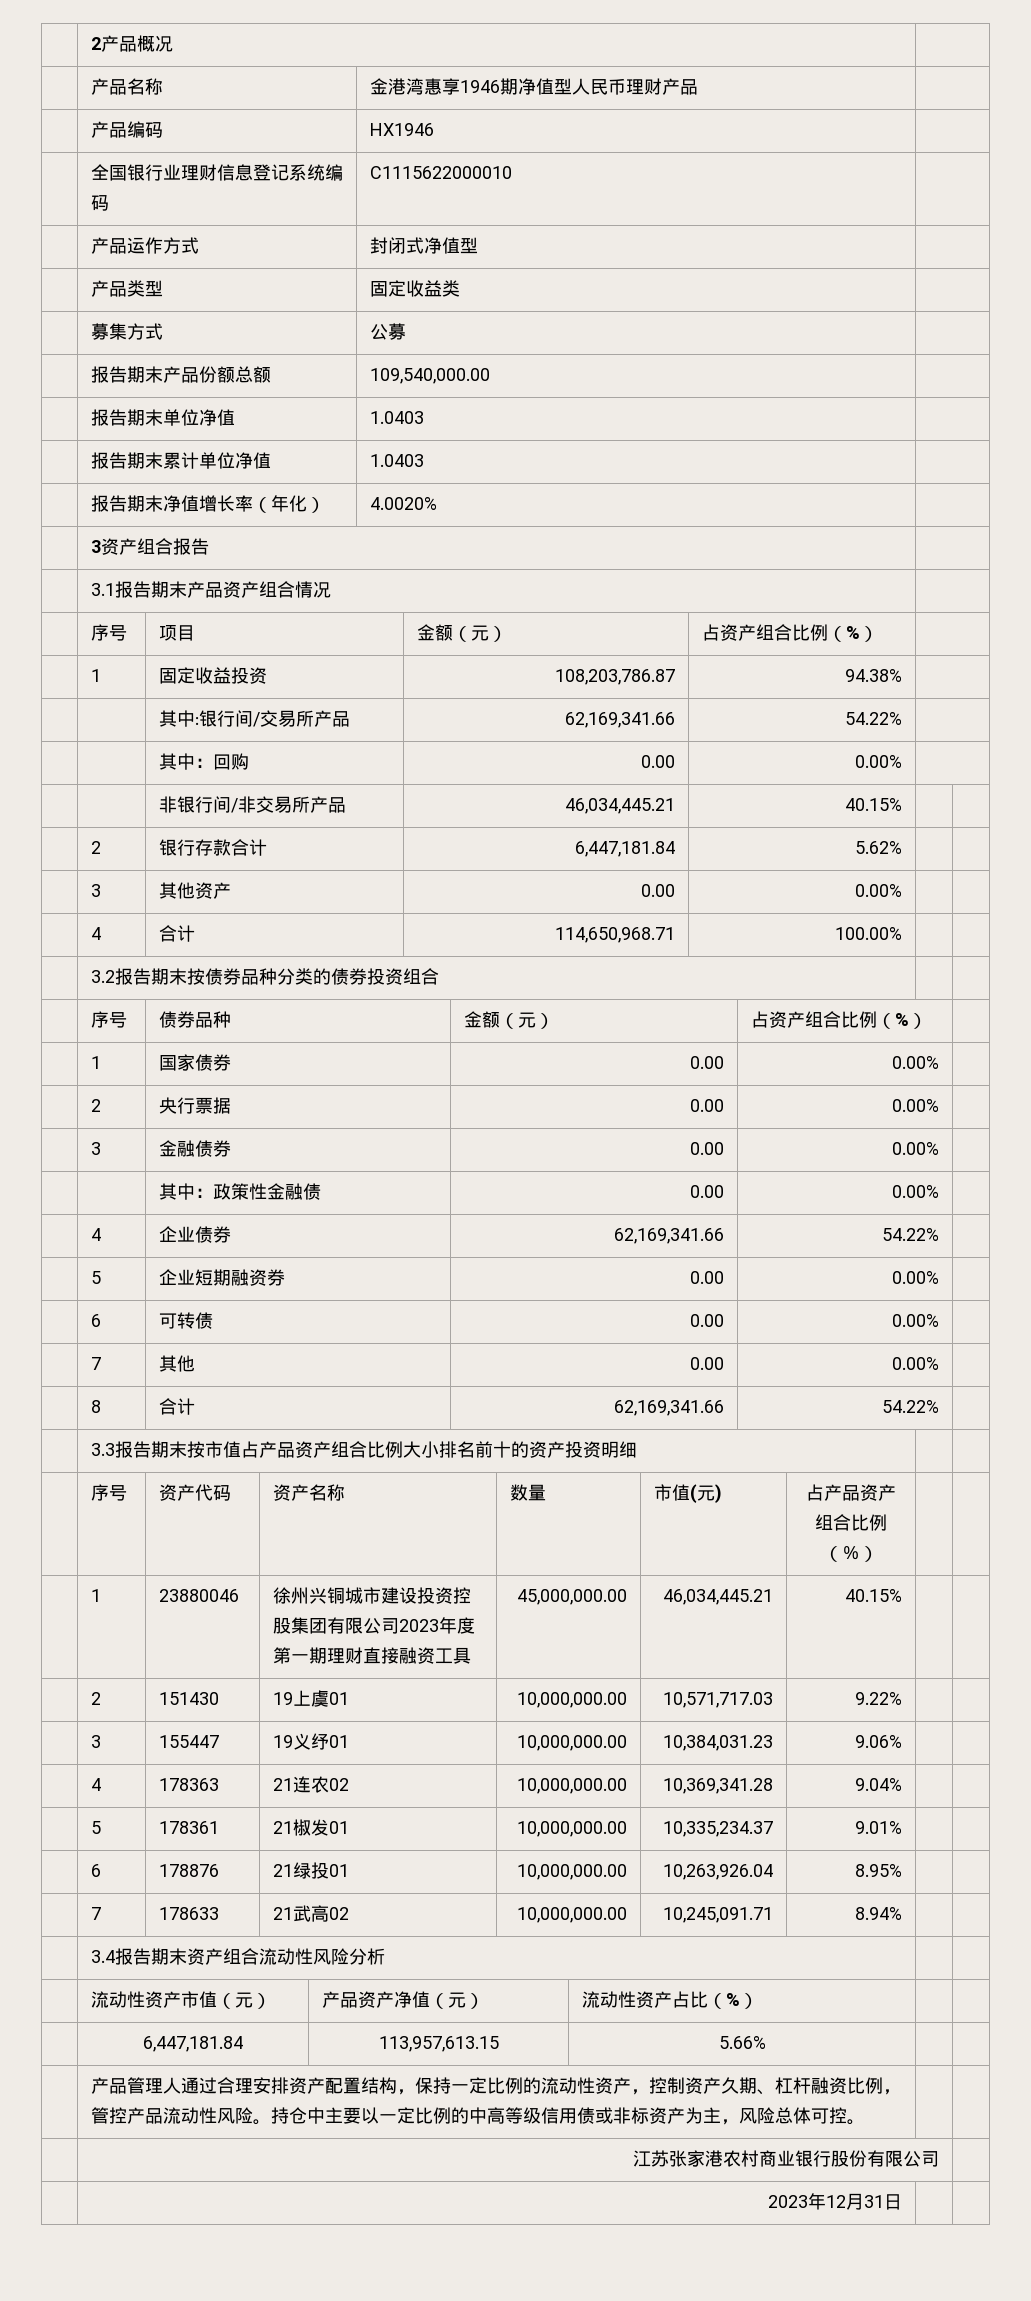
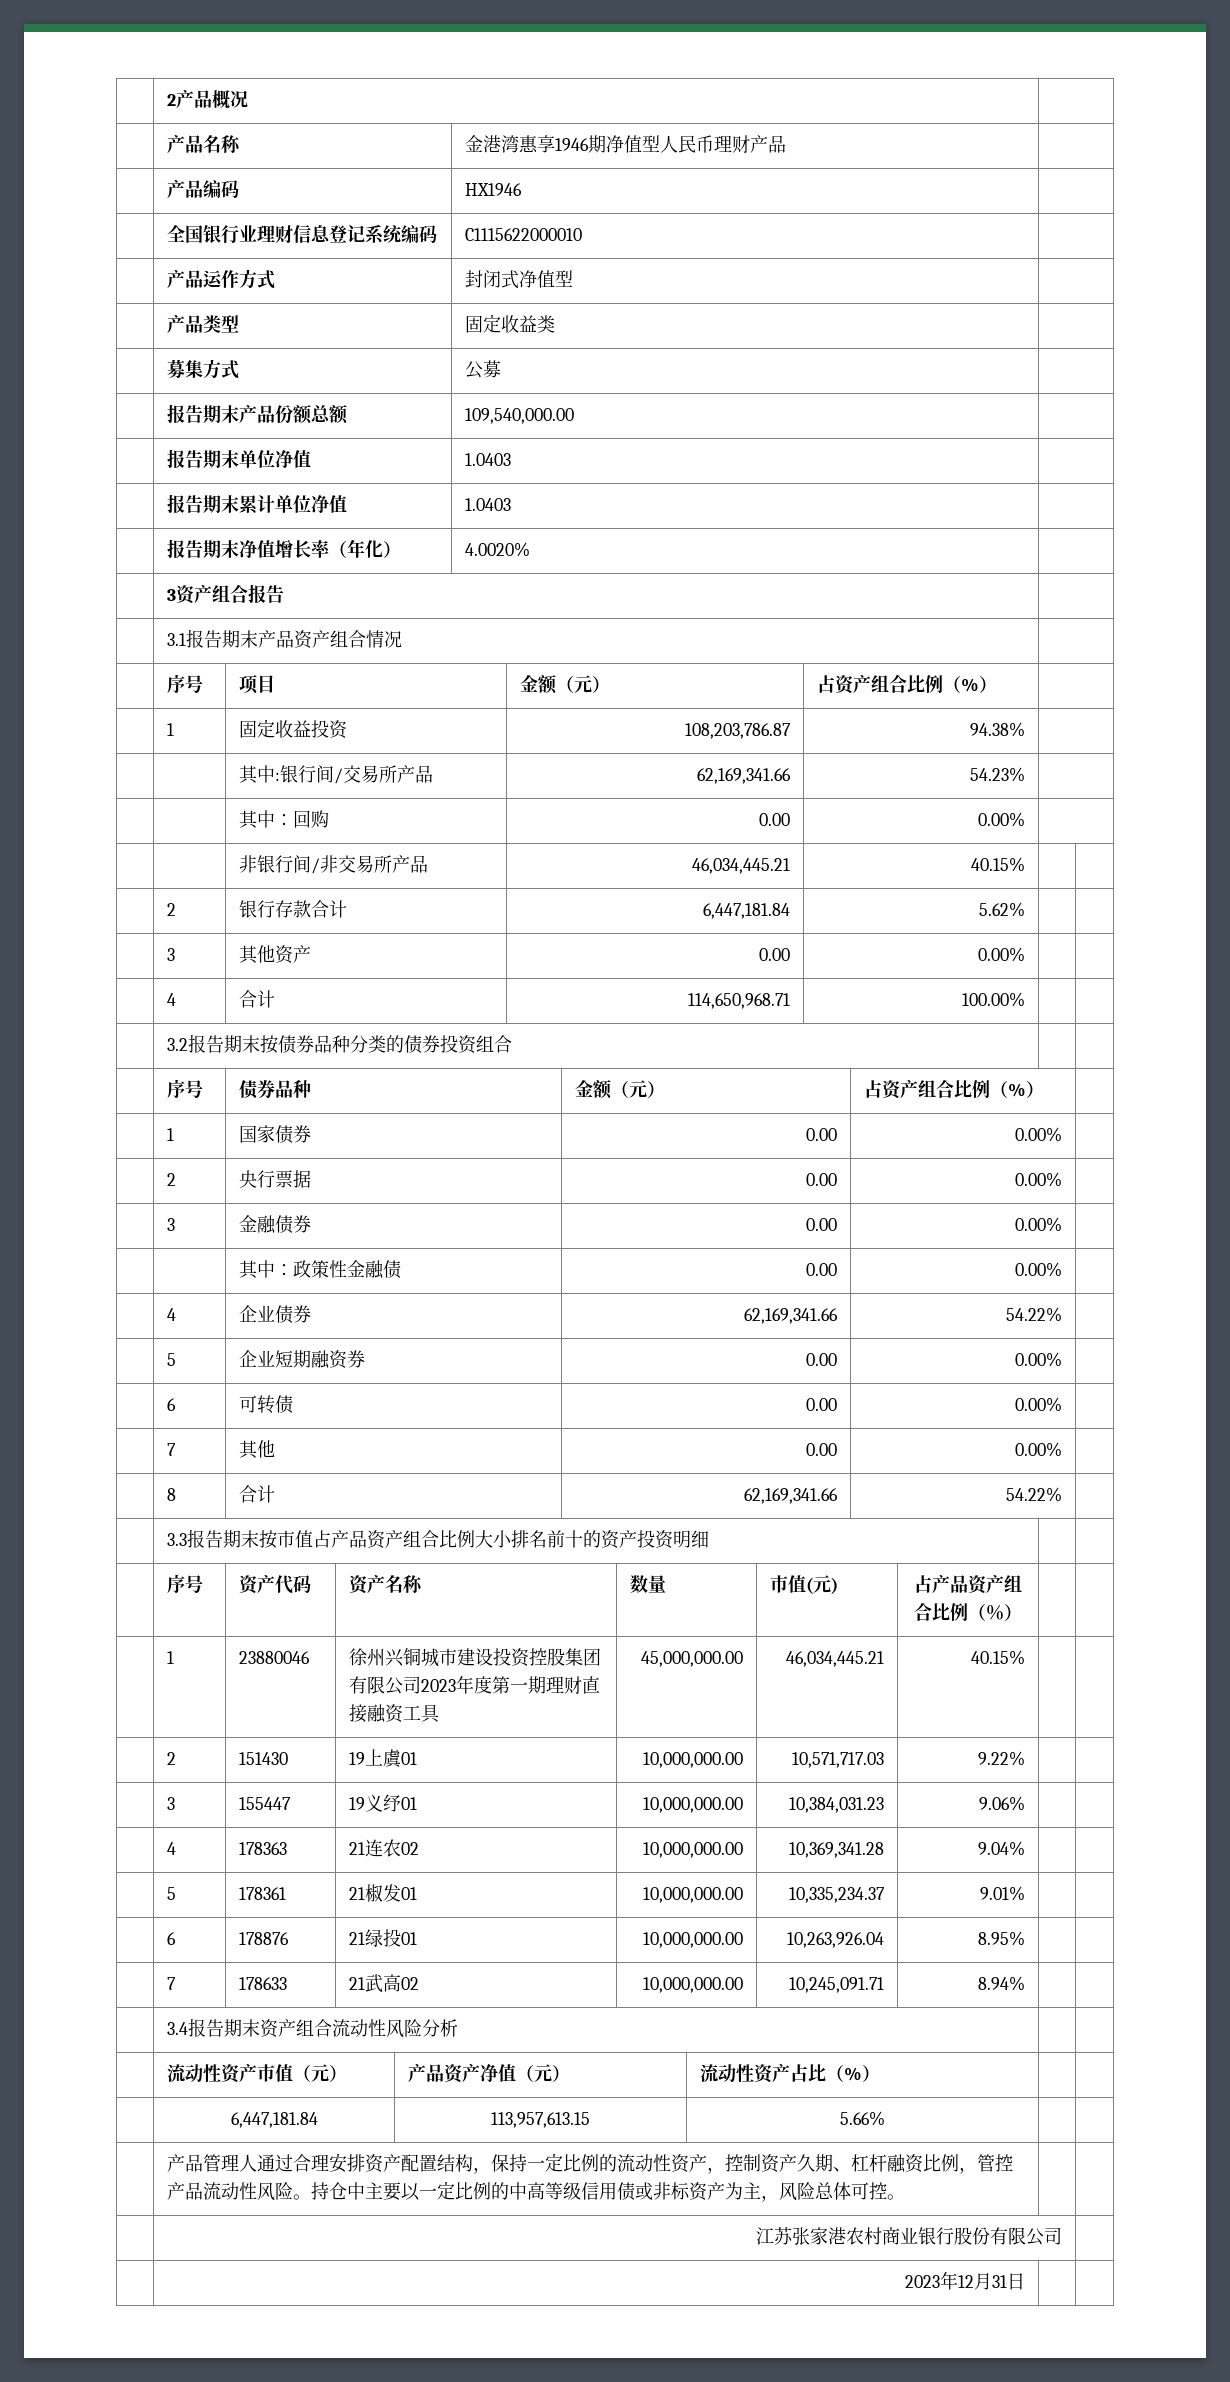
[845,712,903,725] 54.22% -> [969,767,1025,782] 54.23%

